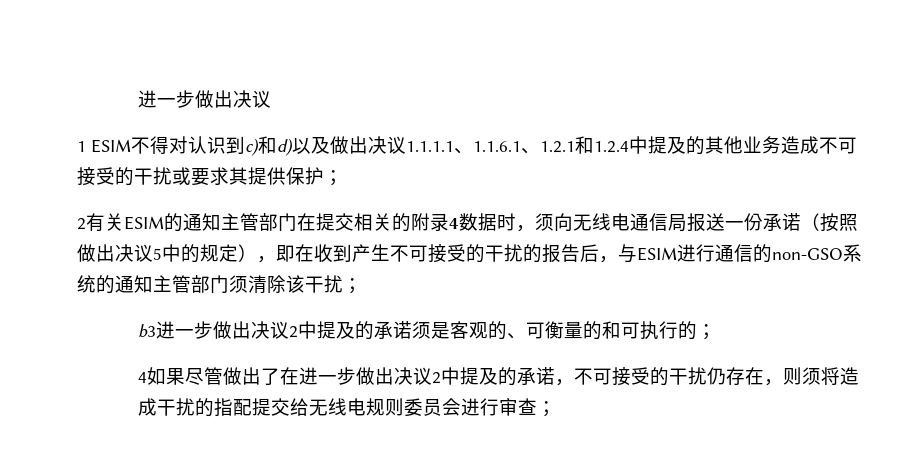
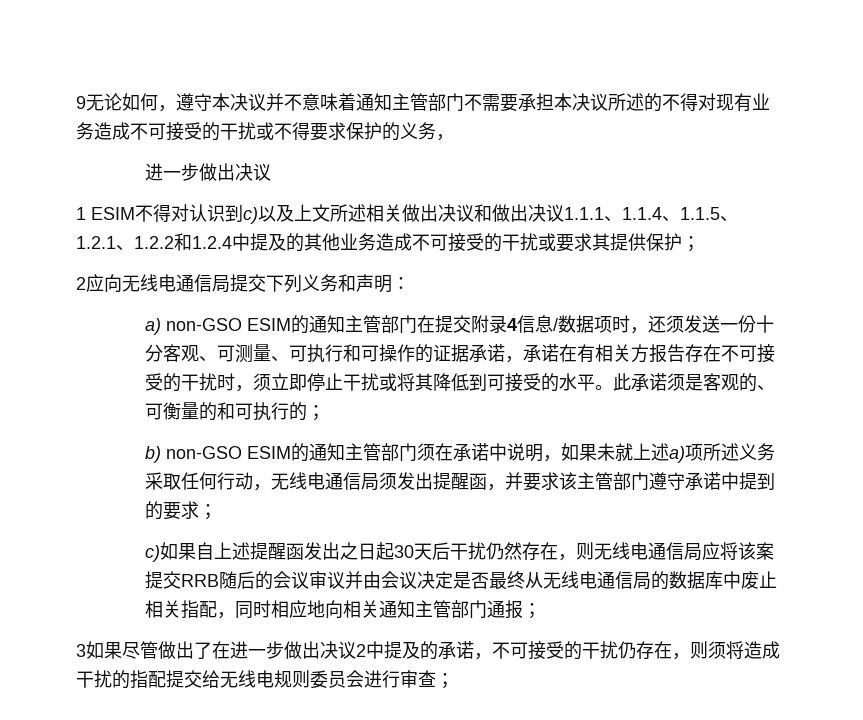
(138, 99) none -> [76,93,770,112] [76,122,454,141] 9无论如何，遵守本决议并不意味着通知主管部门不需要承担本决议所述的不得对现有业务造成不可接受的干扰或不得要求保护的义务， //
[258,136,575,156] 和d)以及做出决议1.1.1.1、1.1.6.1、1.2.1 -> [258,204,738,222] [76,236,174,251] 以及上文所述相关做出决议和做出决议1.1.1、1.1.4、1.1.5、1.2.1、1.2.2
[86,213,124,232] 有关 -> [86,274,410,293] [144,318,242,335] 应向无线电通信局提交下列义务和声明： // a) non-GSO
[354,213,411,232] 相关的 -> (471, 324) none
[459,213,858,232] [77,244,862,263] [77,275,362,294] [138,321,375,340] 数据时，须向无线电通信局报送一份承诺（按照做出决议5中的规定），即在收到产生不可接受的干扰的报告后，与ESIM进行通信的non-GSO系统的通知主管部门须清除该干扰； // b3进一步做出决议2中提及的 -> [516,315,774,334] [144,344,775,363] [144,373,631,392] 信息/数据项时，还须发送一份十分客观、可测量、可执行和可操作的证据承诺，承诺在有相关方报告存在不可接受的干扰时，须立即停止干扰或将其降低到可接受的水平。此
[138,372,148,383] 4 -> [144,443,775,463] [144,472,775,491] [144,501,217,520] [144,542,774,562] [144,571,777,590] [144,600,541,619] [76,644,86,657] b) non-GSO ESIM的通知主管部门须在承诺中说明，如果未就上述a)项所述义务采取任何行动，无线电通信局须发出提醒函，并要求该主管部门遵守承诺中提到的要求； // c)如果自上述提醒函发出之日起30天后干扰仍然存在，则无线电通信局应将该案提交RRB随后的会议审议并由会议决定是否最终从无线电通信局的数据库中废止相关指配，同时相应地向相关通知主管部门通报； // 3

